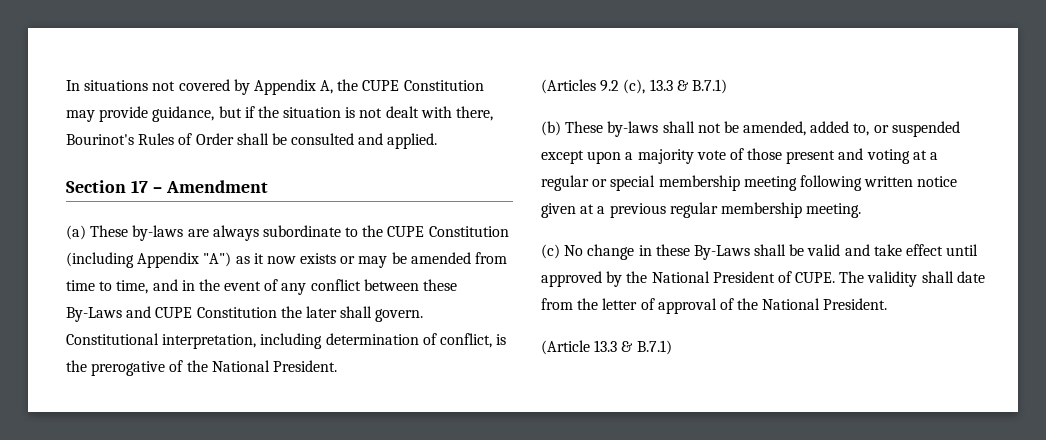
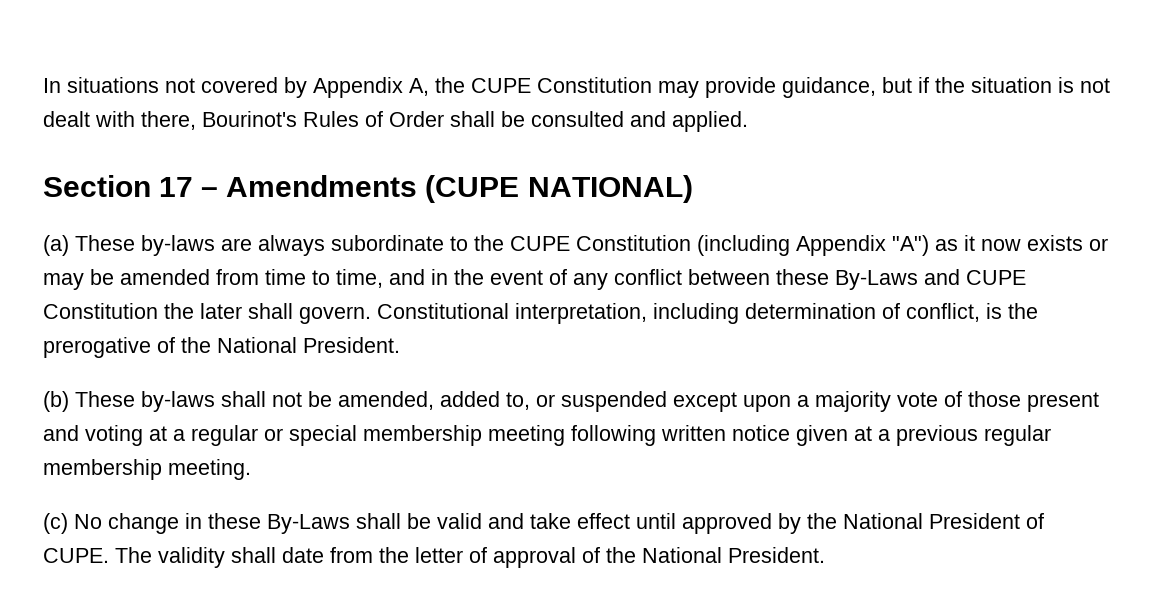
[165,180,268,193] Amendment -> [226,175,693,203] Amendments (CUPE NATIONAL)
[541,79,727,94] // (Articles 9.2 (c), 13.3 & B.7.1) -> (400, 345) none
[541,340,672,355] // (Article 13.3 & B.7.1) -> (825, 555) none

